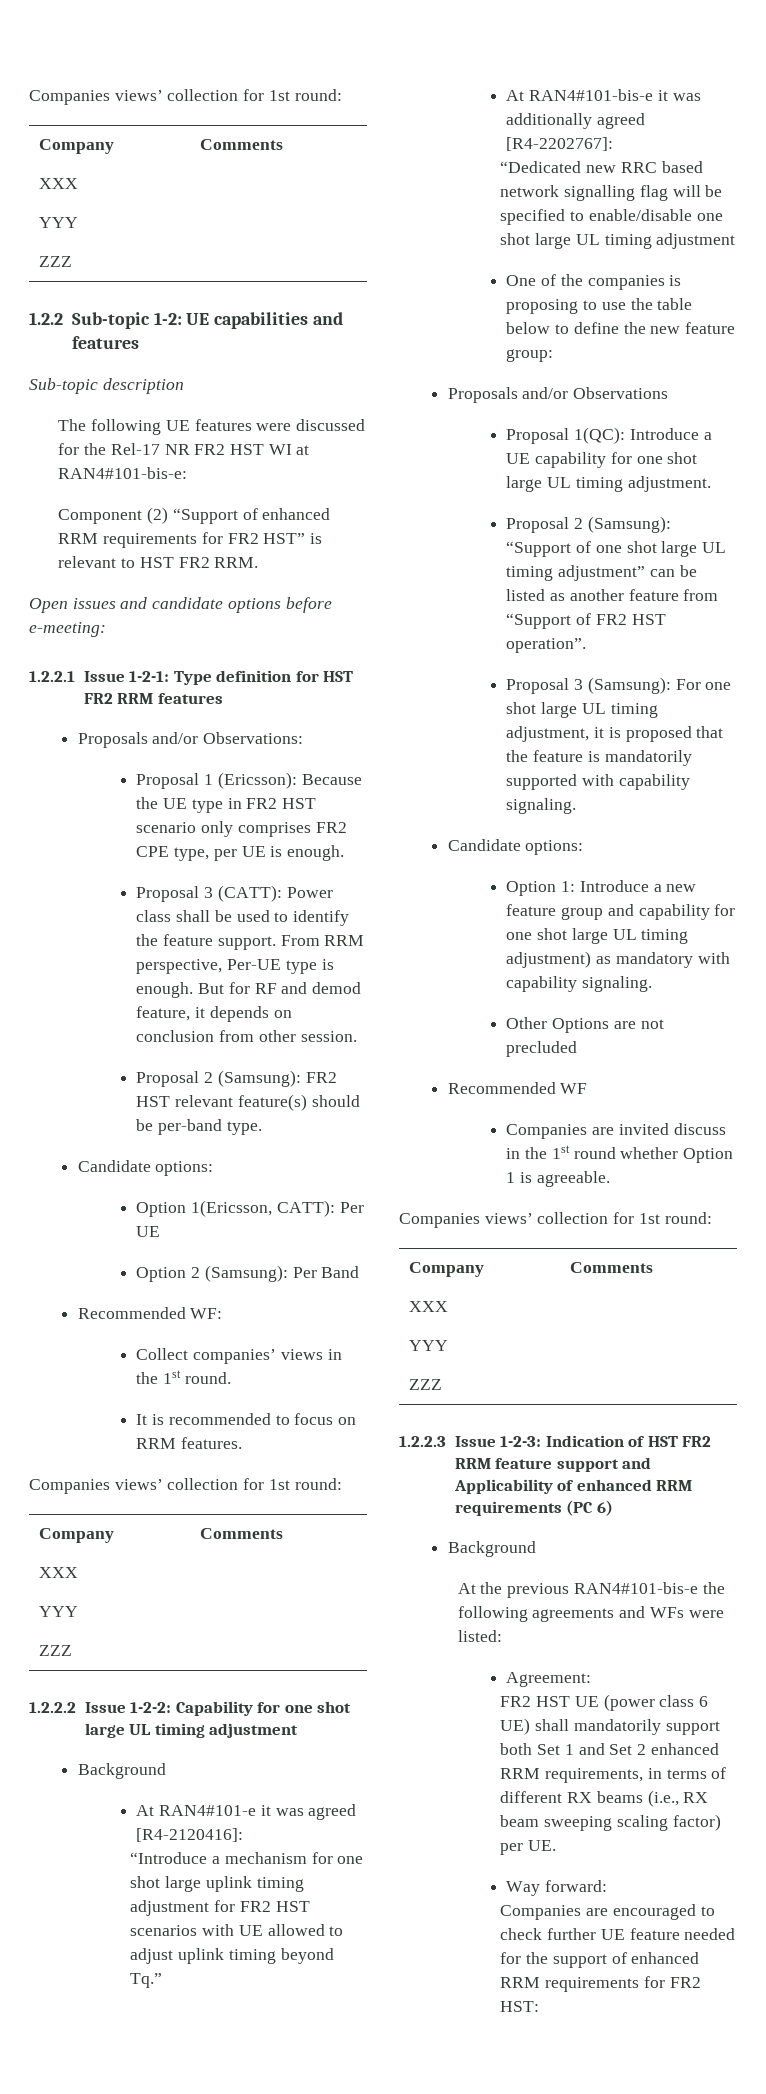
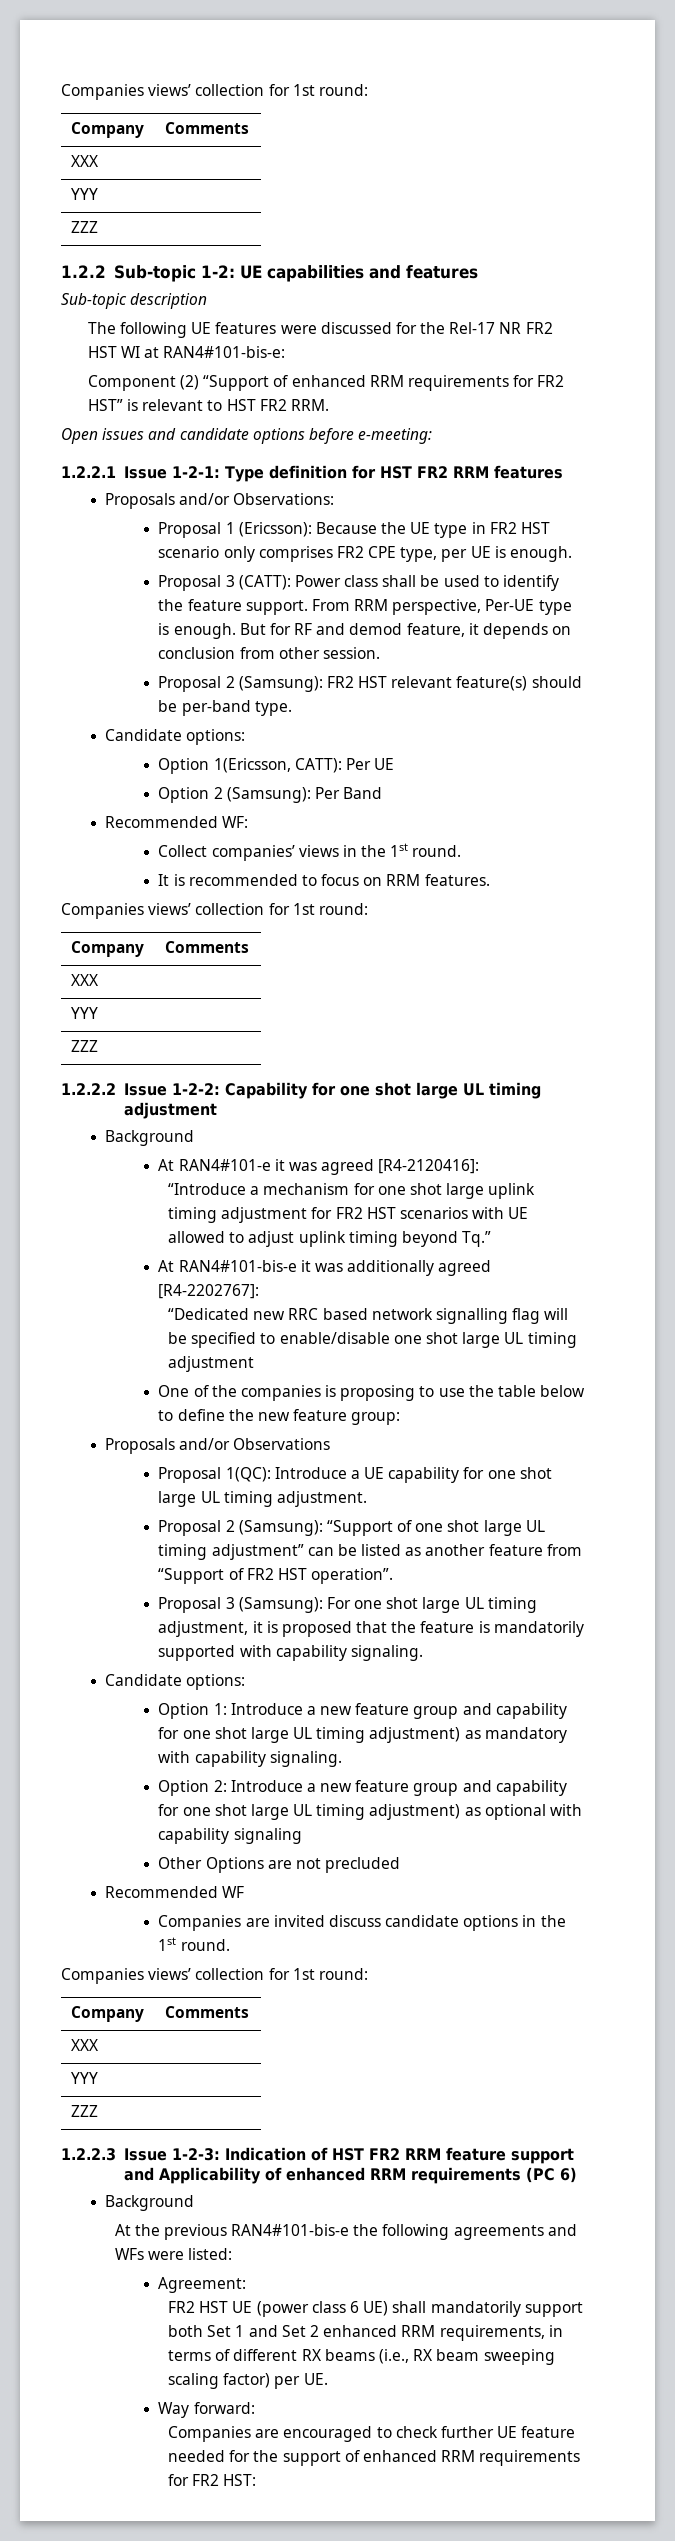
(653, 984) none -> [158,1780,567,1796] [158,1804,583,1820] [158,1828,302,1844] // Option 2: Introduce a new feature group and capability for one shot large UL timing adjustment) as optional with capability signaling
[506,1145,734,1163] [506,1171,610,1187] in the 1st round whether Option 1 is agreeable. -> [385,1915,566,1931] [158,1937,230,1951] candidate options in the 1st round.

